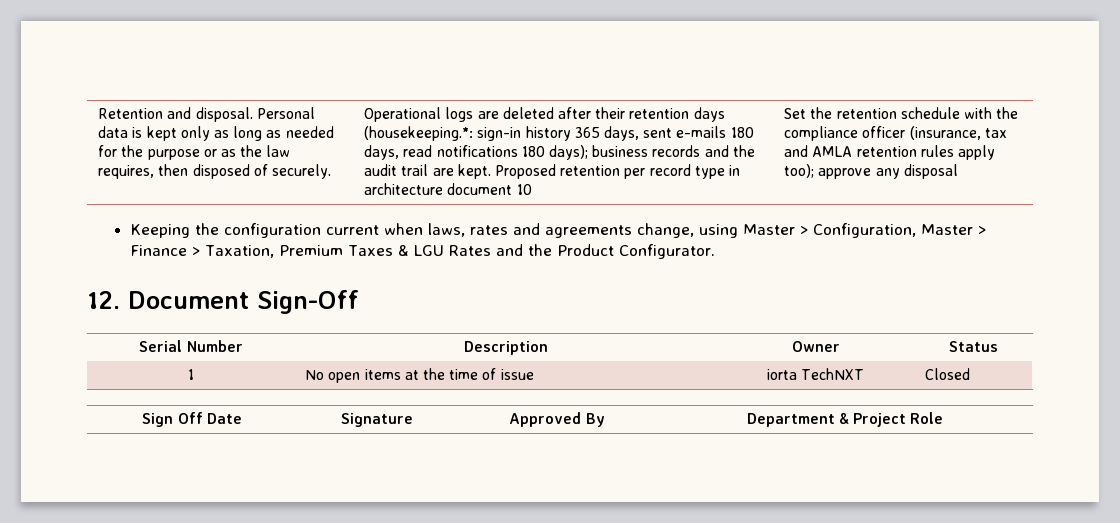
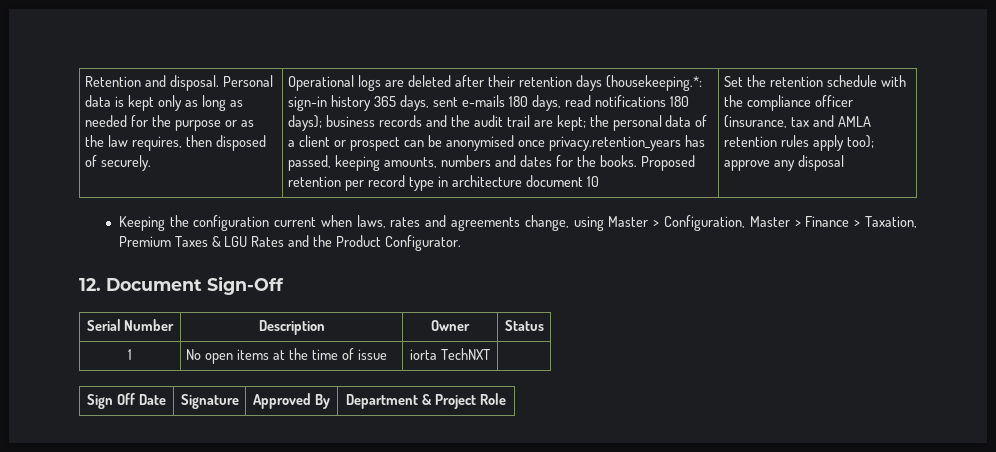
[457,164,491,179] kept. -> [556,115,708,131] [288,135,705,151] [288,155,637,171] kept; the personal data of a client or prospect can be anonymised once privacy.retention_years has passed, keeping amounts, numbers and dates for the books.
[925,368,971,380] Closed -> (490, 354) none

